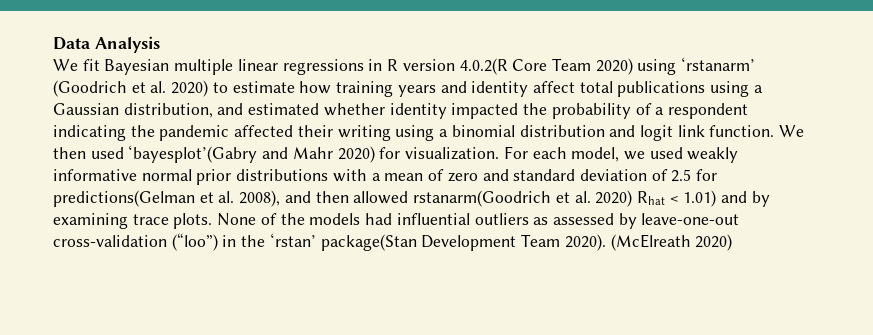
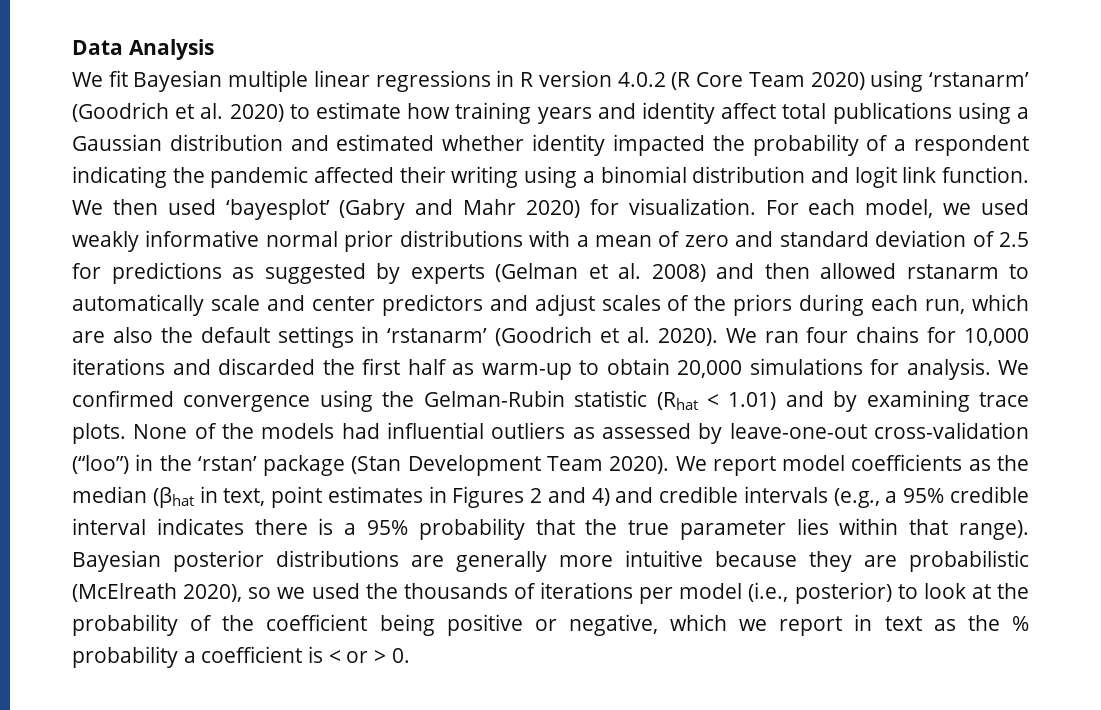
[459,58,508,75] 4.0.2(R -> [617,72,691,90] 4.0.2 (R
[123,103,213,118] distribution, -> [169,134,283,151] distribution
[128,145,258,163] ‘bayesplot’(Gabry -> [225,199,406,220] ‘bayesplot’ (Gabry
[53,190,281,207] predictions(Gelman et al. 2008), -> [111,262,706,284] predictions as suggested by experts (Gelman et al. 2008)
[413,190,665,207] rstanarm(Goodrich et al. 2020) Rhat -> [906,264,1029,279] [72,294,1029,316] [72,326,1029,348] [72,358,1029,380] [72,390,698,412] rstanarm to automatically scale and center predictors and adjust scales of the priors during each run, which are also the default settings in ‘rstanarm’ (Goodrich et al. 2020). We ran four chains for 10,000 iterations and discarded the first half as warm-up to obtain 20,000 simulations for analysis. We confirmed convergence using the Gelman-Rubin statistic (Rhat
[320,234,417,251] package(Stan -> [263,455,402,476] package (Stan
[610,234,733,251] (McElreath 2020) -> [675,454,1030,476] [72,486,1029,508] [72,518,1030,540] [72,550,1029,572] [72,582,1029,604] [72,614,1029,636] [72,646,410,668] We report model coefficients as the median (βhat in text, point estimates in Figures 2 and 4) and credible intervals (e.g., a 95% credible interval indicates there is a 95% probability that the true parameter lies within that range). Bayesian posterior distributions are generally more intuitive because they are probabilistic (McElreath 2020), so we used the thousands of iterations per model (i.e., posterior) to look at the probability of the coefficient being positive or negative, which we report in text as the % probability a coefficient is < or > 0.

